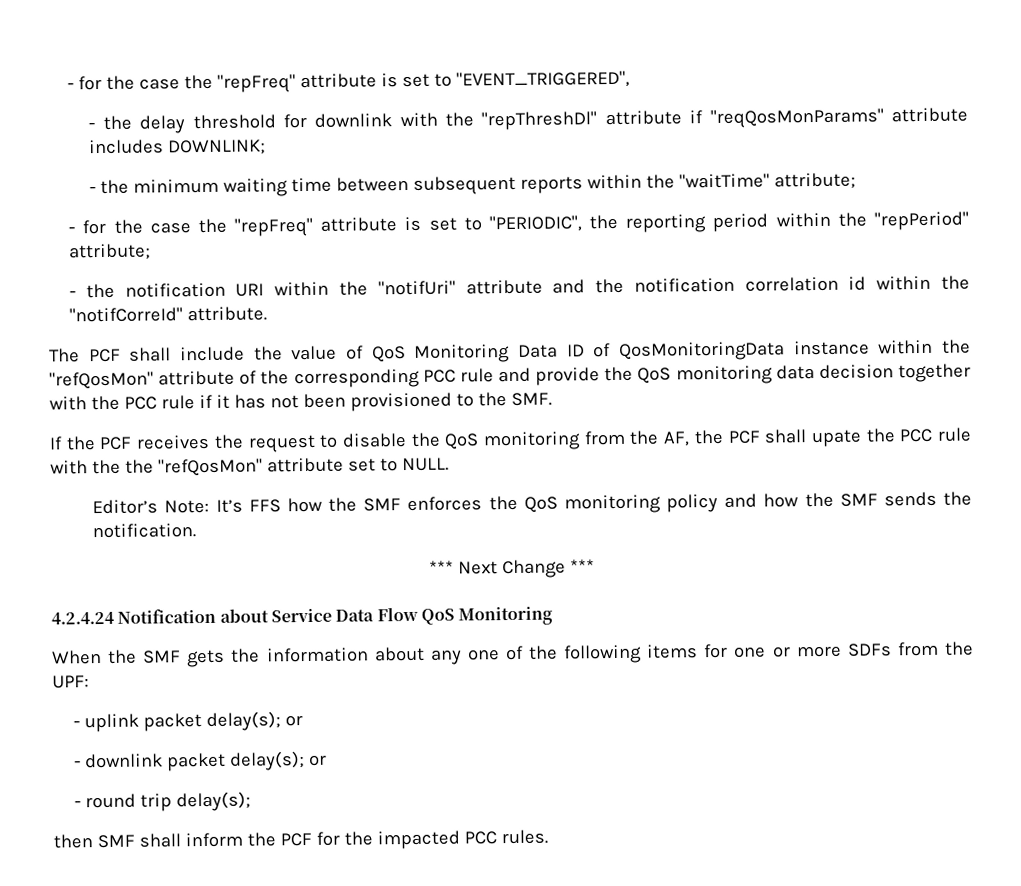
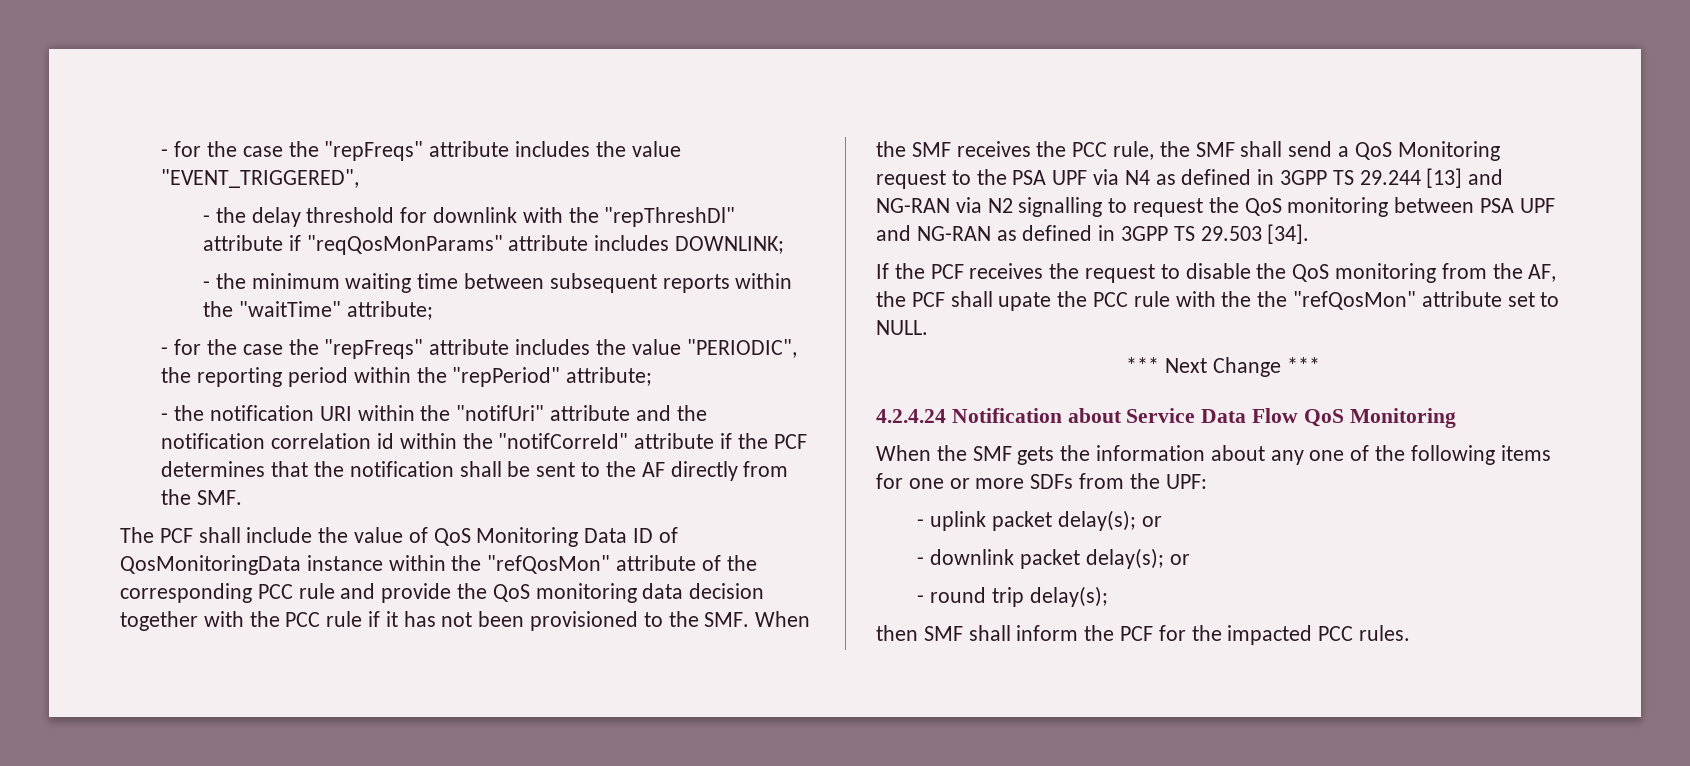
[67,73,453,93] - for the case the "repFreq" attribute is set to -> [161,141,681,161] - for the case the "repFreqs" attribute includes the value
[234,216,482,237] "repFreq" attribute is set to -> [324,339,681,359] "repFreqs" attribute includes the value
[187,306,268,322] attribute. -> [634,433,807,449] [161,461,789,481] [161,489,243,505] attribute if the PCF determines that the notification shall be sent to the AF directly from the SMF.
(552, 399) none -> [755,611,811,627] [876,141,1500,161] [876,168,1504,189] [876,197,1555,217] [876,224,1310,244] When the SMF receives the PCC rule, the SMF shall send a QoS Monitoring request to the PSA UPF via N4 as defined in 3GPP TS 29.244 [13] and NG-RAN via N2 signalling to request the QoS monitoring between PSA UPF and NG-RAN as defined in 3GPP TS 29.503 [34].
[92,491,972,515] [92,523,197,539] // Editor’s Note: It’s FFS how the SMF enforces the QoS monitoring policy and how the SMF sends the notification. -> (928, 327) none

